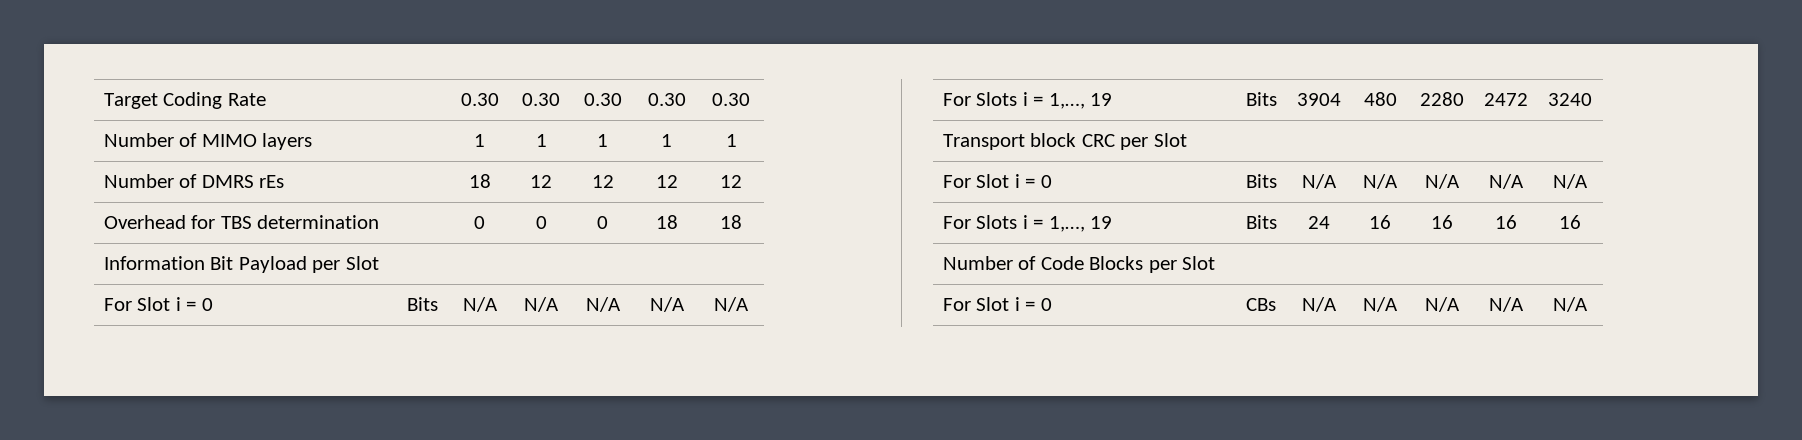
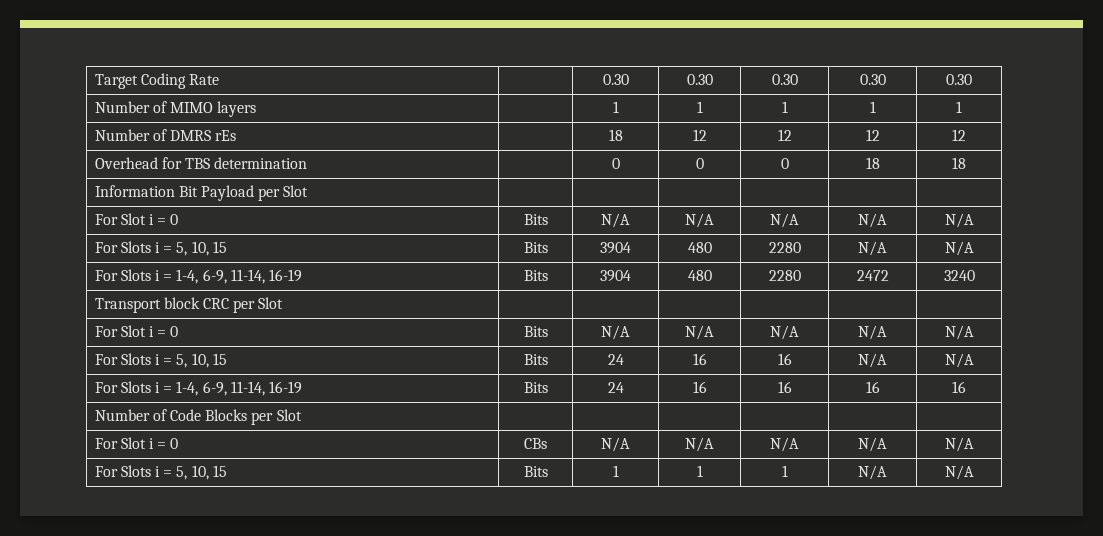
[1048,93,1113,109] 1,…, 19 -> [176,241,227,256] [523,242,548,253] [600,242,631,254] [687,242,712,253] [768,242,801,253] [858,241,887,256] [944,241,974,256] [94,269,302,284] 5, 10, 15 | Bits | 3904 | 480 | 2280 | N/A | N/A // For Slots i = 1-4, 6-9, 11-14, 16-19
[1048,216,1113,232] 1,…, 19 -> [176,353,227,368] [523,354,548,365] [607,354,624,365] [692,353,707,365] [777,353,792,365] [858,353,887,368] [944,353,974,368] [94,381,302,396] 5, 10, 15 | Bits | 24 | 16 | 16 | N/A | N/A // For Slots i = 1-4, 6-9, 11-14, 16-19
(1588, 304) none -> [94,465,227,480] [523,466,548,477] [612,465,619,477] [696,465,703,477] [781,465,788,477] [858,465,887,480] [944,465,974,480] // For Slots i = 5, 10, 15 | Bits | 1 | 1 | 1 | N/A | N/A

